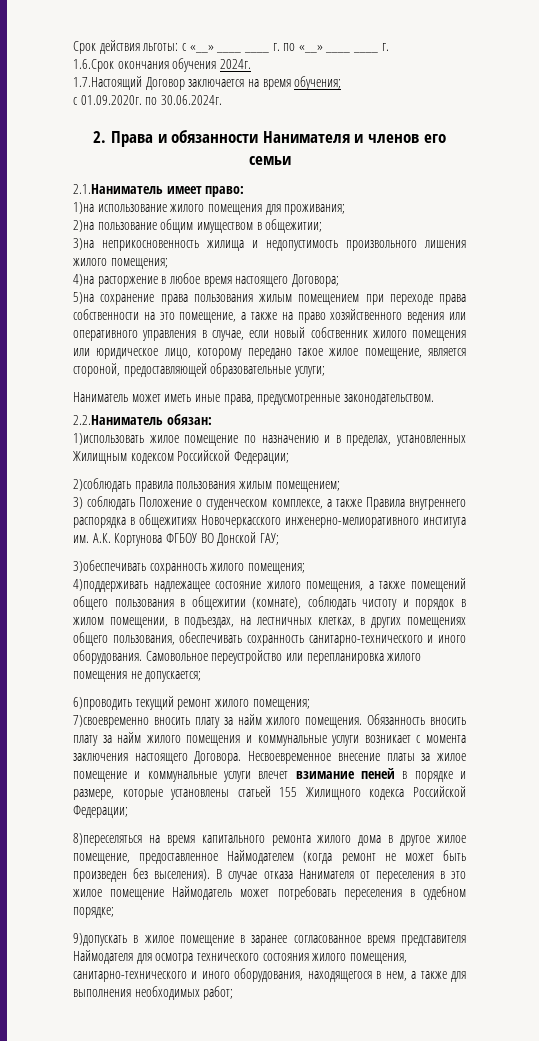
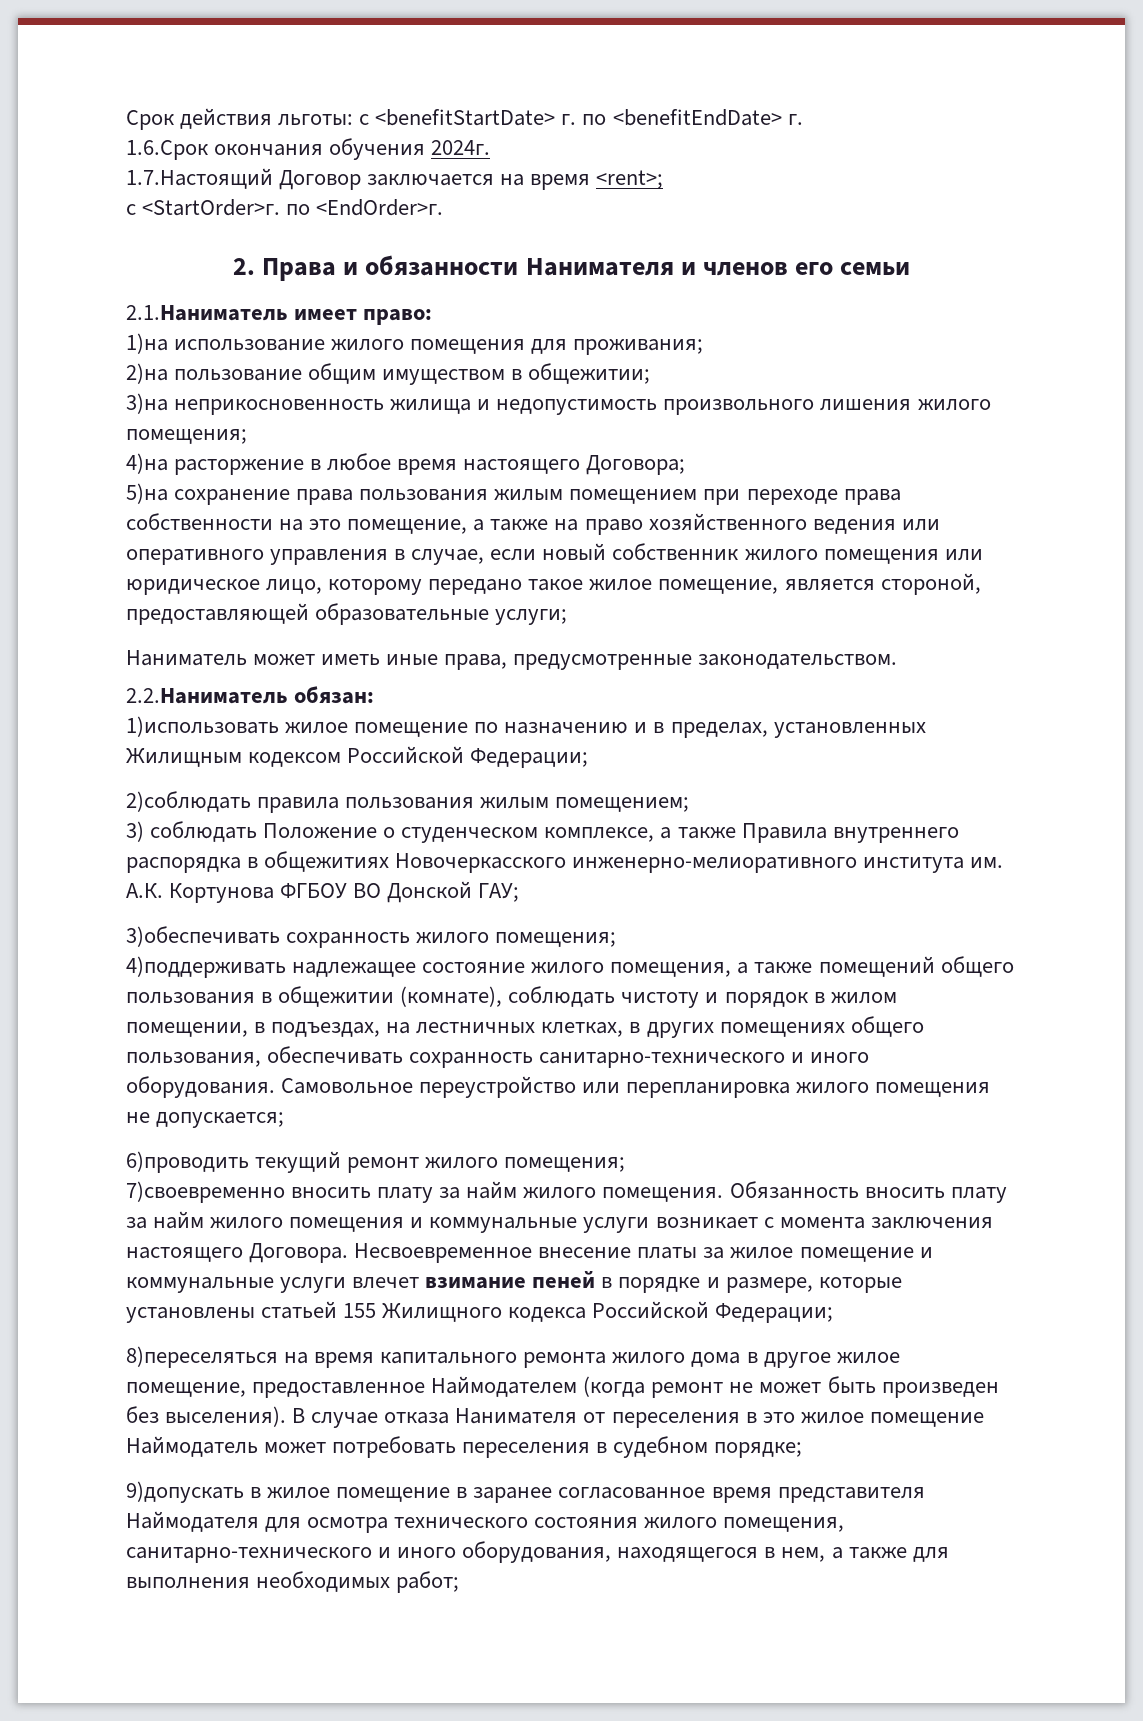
[189,45,269,53] [272,43,379,53] «__» ____ ____ г. по «__» ____ ____ -> [375,109,782,126] <benefitStartDate> г. по <benefitEndDate>
[294,76,342,90] [73,95,222,105] обучения; // с 01.09.2020г. по 30.06.2024г. -> [596,170,664,189] [126,199,444,216] <rent>; // с <StartOrder>г. по <EndOrder>г.

